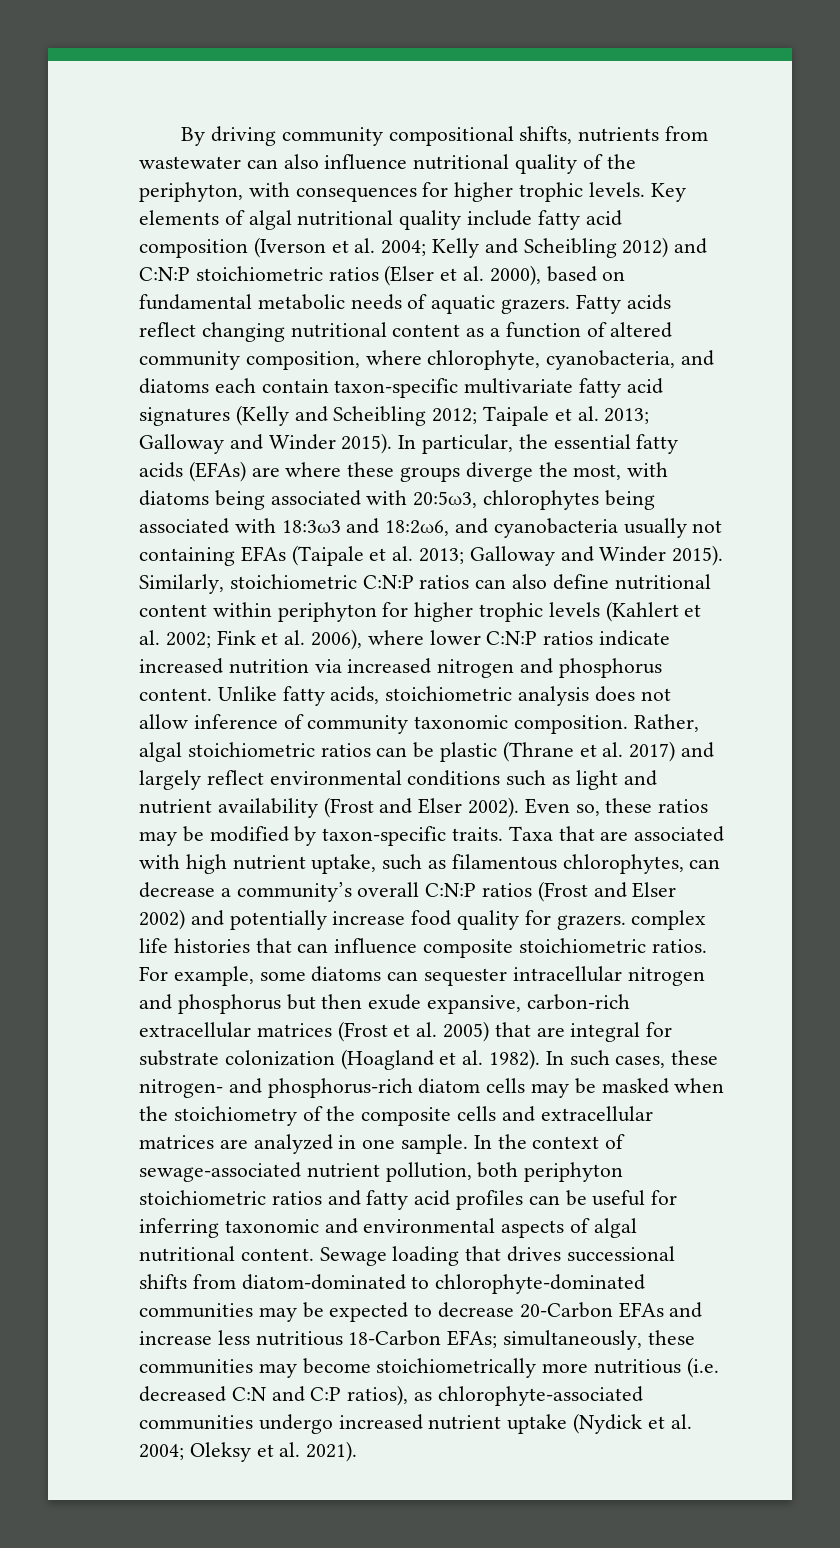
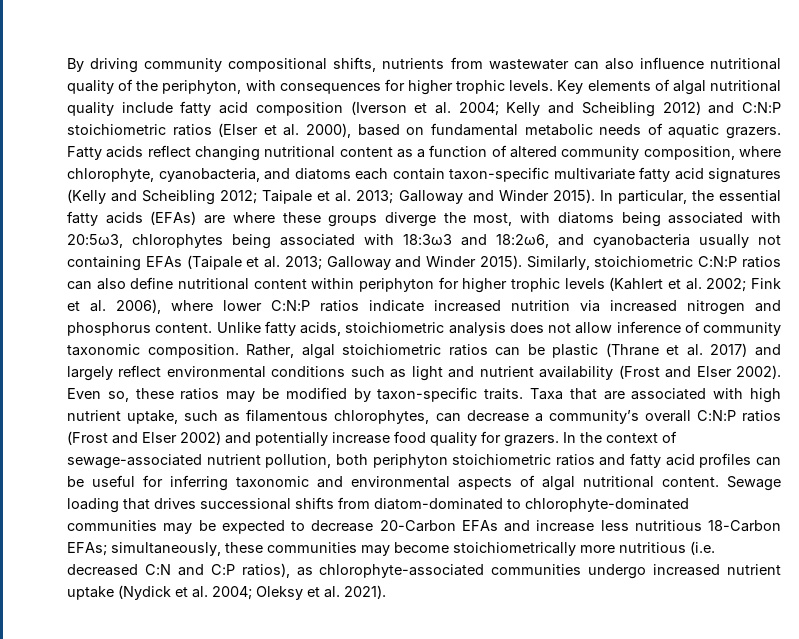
[631,910,707,930] [139,938,707,958] [139,966,705,986] [139,994,630,1014] [139,1021,673,1042] [139,1049,719,1070] [139,1078,725,1098] [139,1106,653,1126] [139,1134,469,1154] complex life histories that can influence composite stoichiometric ratios. For example, some diatoms can sequester intracellular nitrogen and phosphorus but then exude expansive, carbon-rich extracellular matrices (Frost et al. 2005) that are integral for substrate colonization (Hoagland et al. 1982). In such cases, these nitrogen- and phosphorus-rich diatom cells may be masked when the stoichiometry of the composite cells and extracellular matrices are analyzed in one sample. -> (559, 441) none

